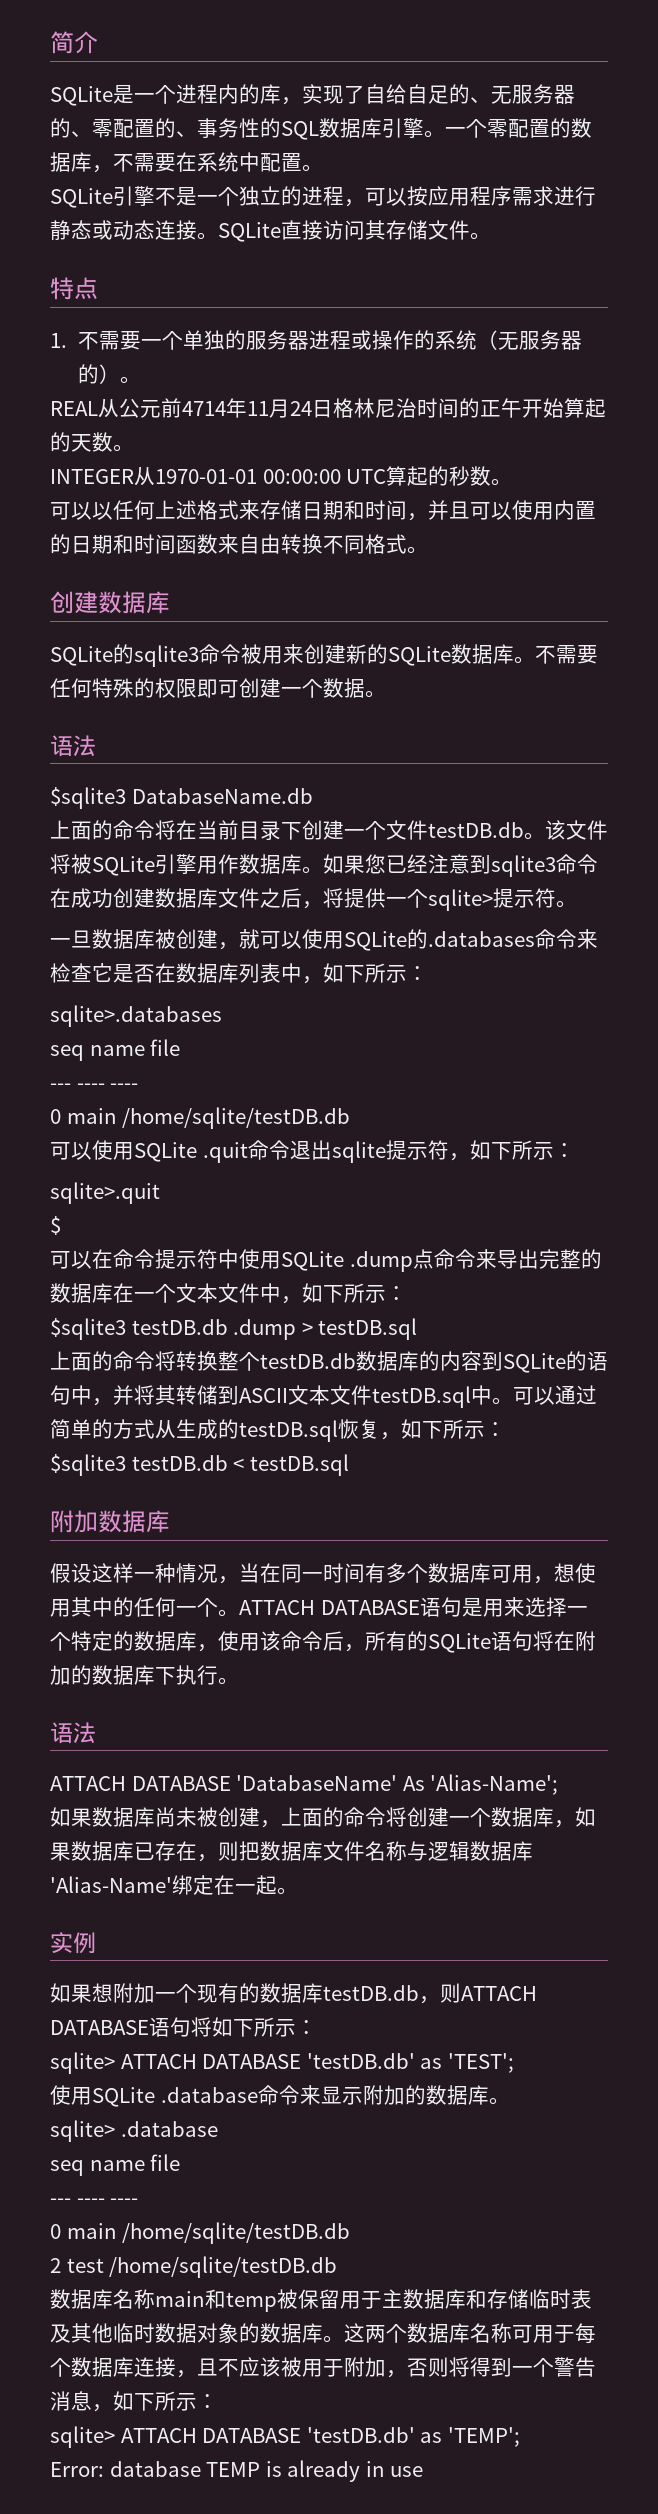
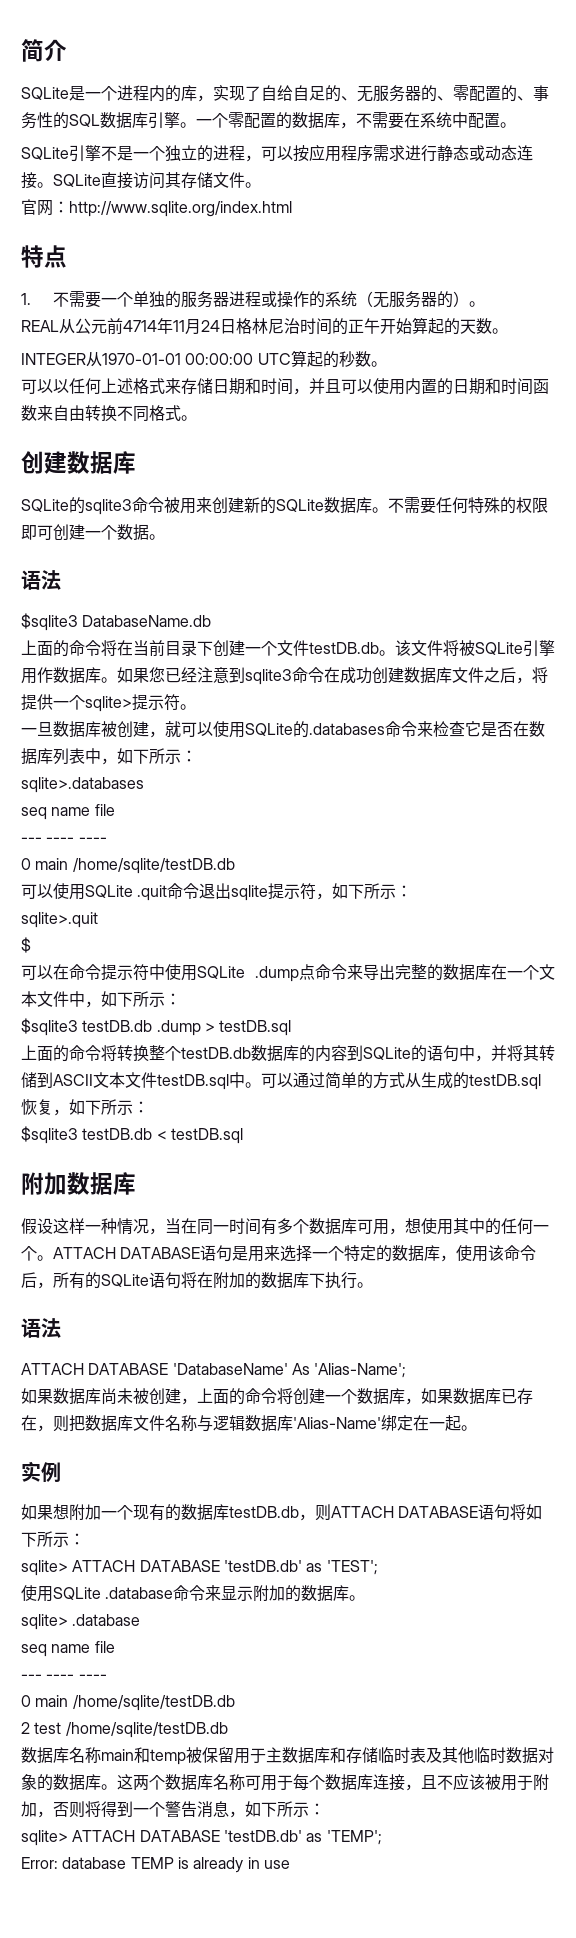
(491, 236) none -> [21,199,292,217] // 官网：http://www.sqlite.org/index.html

